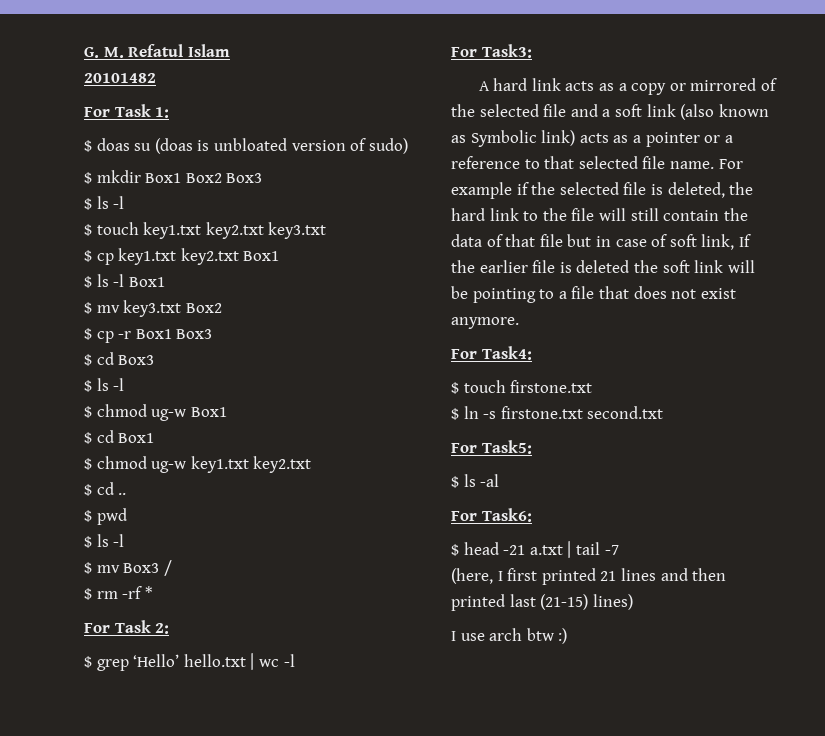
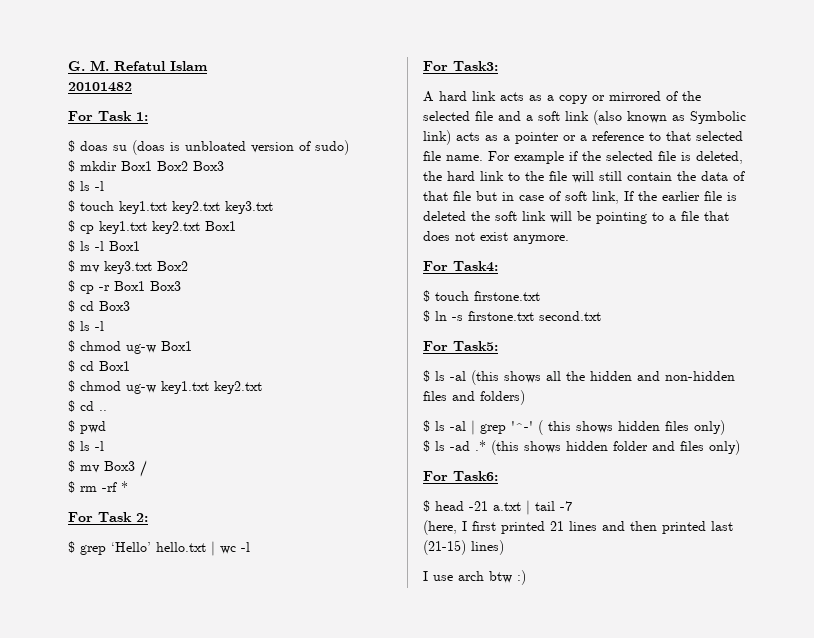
(500, 480) none -> [471,370,735,385] [423,390,525,405] [423,420,725,435] [423,440,740,455] (this shows all the hidden and non-hidden files and folders) // $ ls -al | grep '^-' ( this shows hidden files only) // $ ls -ad .* (this shows hidden folder and files only)

